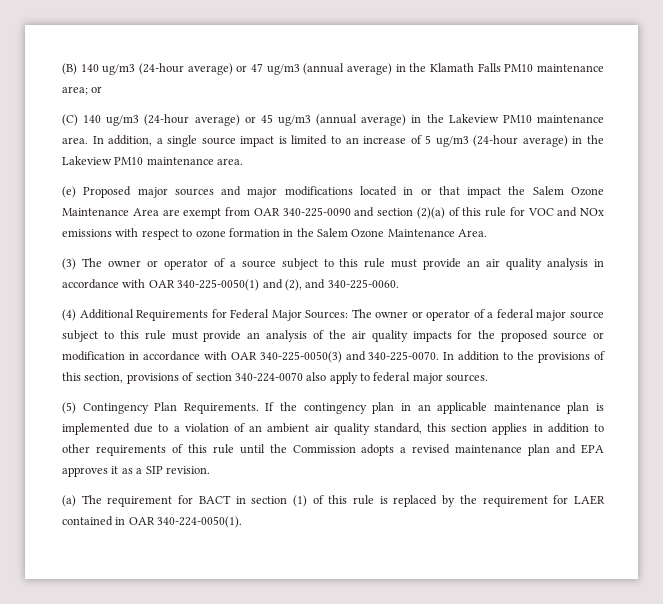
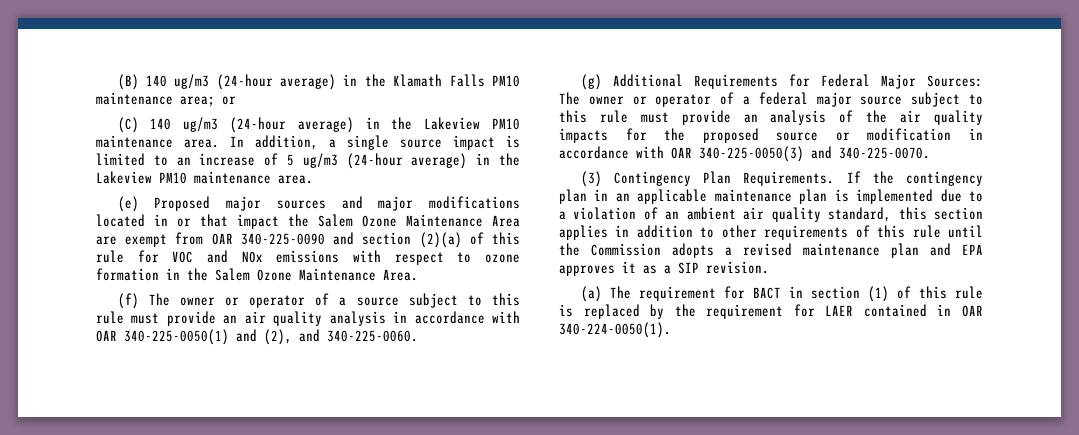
[236,63,392,75] or 47 ug/m3 (annual average) -> (337, 82) none
[244,114,407,126] or 45 ug/m3 (annual average) -> (354, 125) none
[62,258,76,270] (3) -> [117,293,139,309] (f)
[62,309,76,321] (4) -> [580,74,602,90] (g)
[443,351,605,363] [62,372,489,384] [62,402,76,414] In addition to the provisions of this section, provisions of section 340-224-0070 also apply to federal major sources. // (5) -> [580,171,602,187] // (3)

